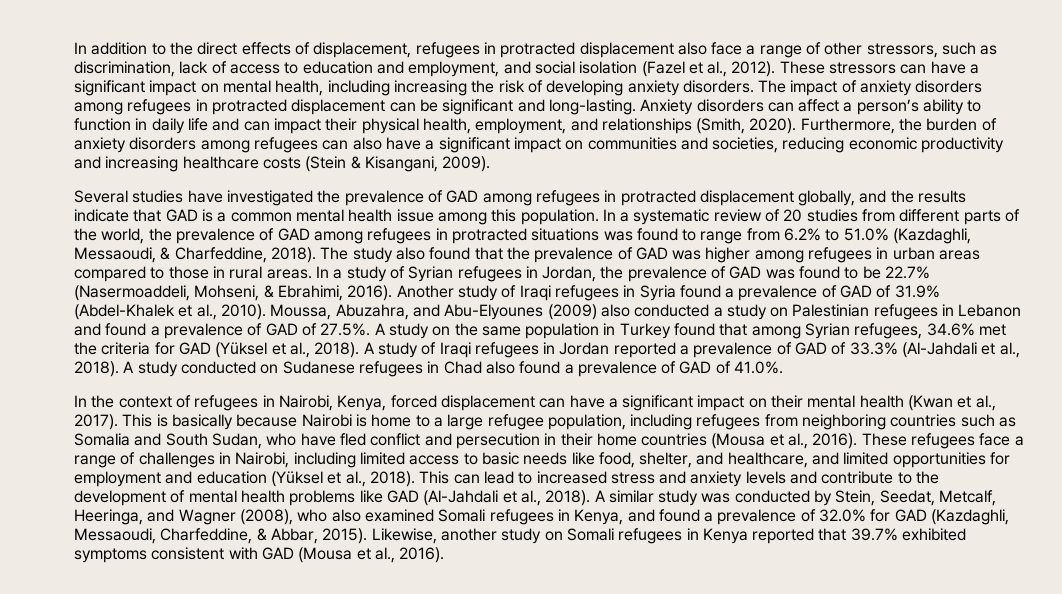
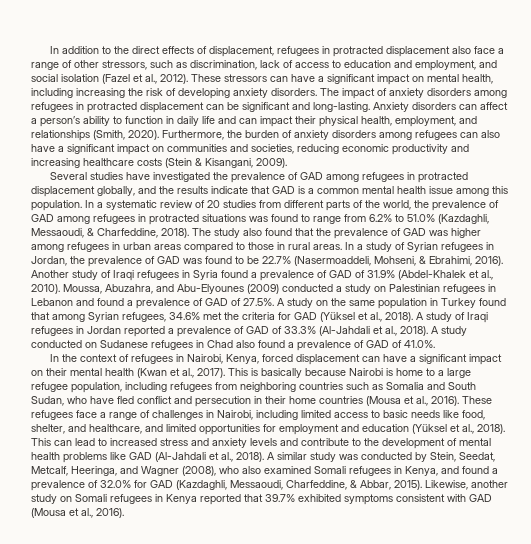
[600,304,630,317] also -> (279, 289) none

